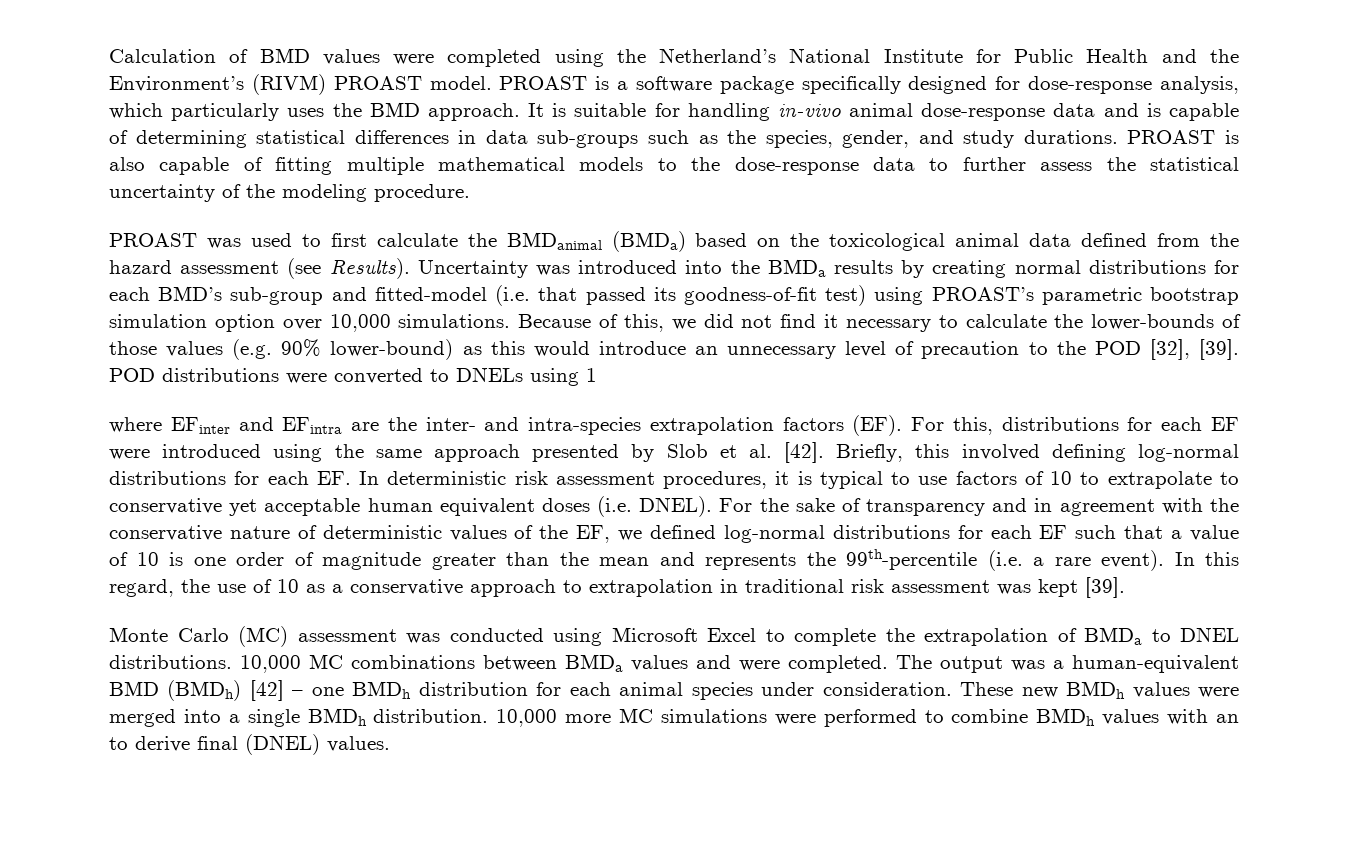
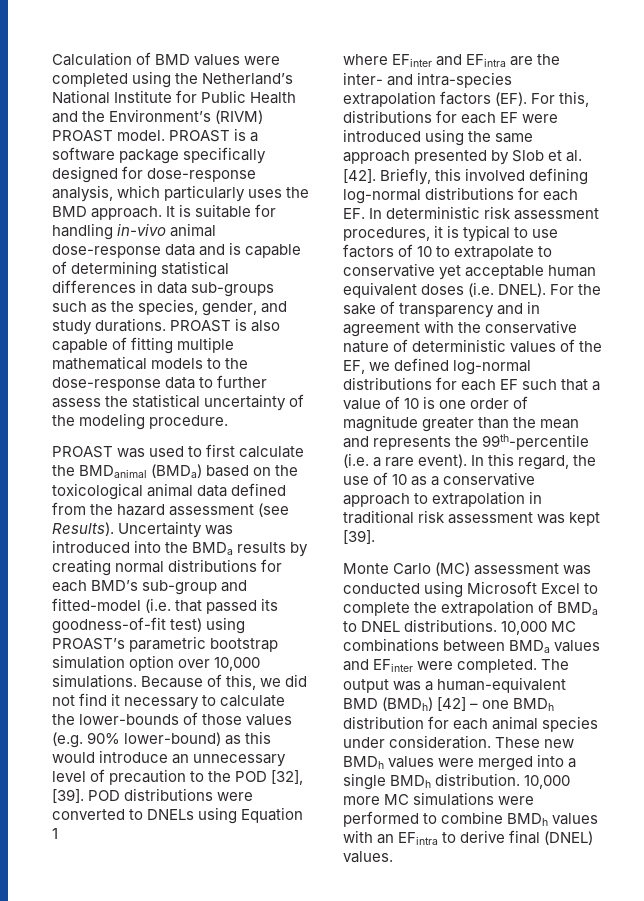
(579, 377) none -> [241,807,304,823] Equation
(731, 662) none -> [373,659,414,672] EFinter
(1239, 718) none -> [398,832,439,845] EFintra

